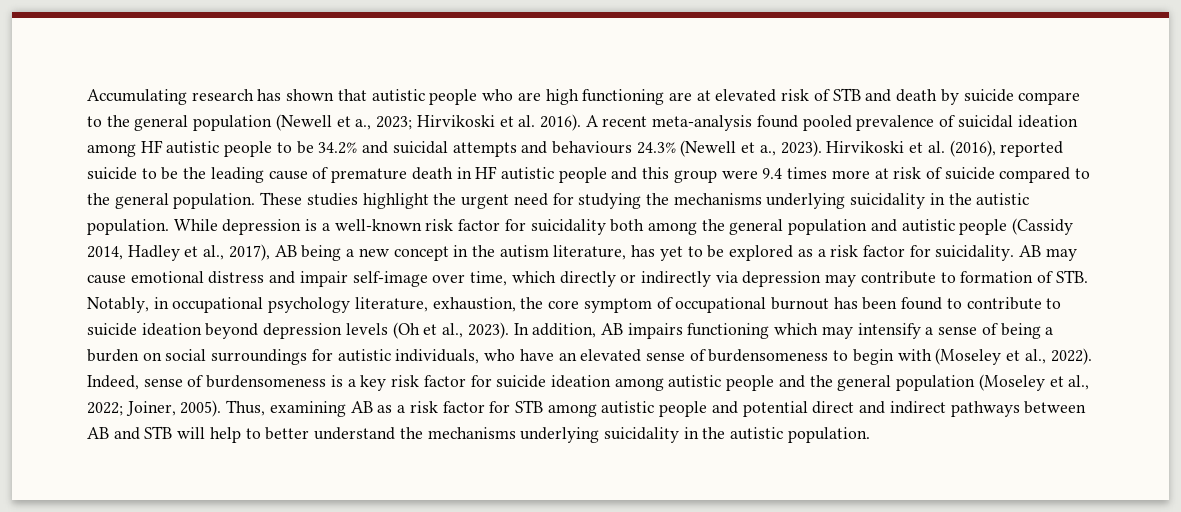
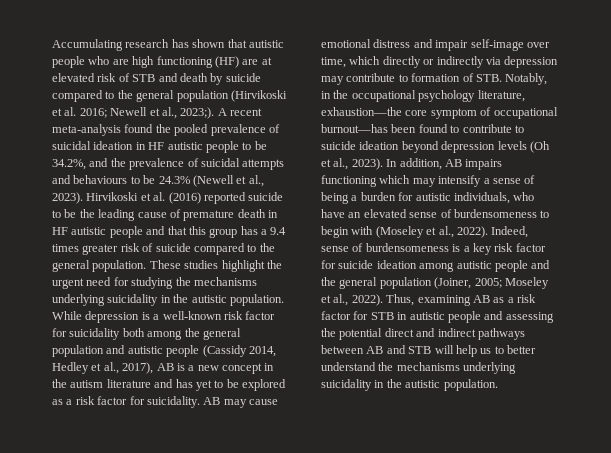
(665, 97) none -> [214,56,239,68] (HF)
[1018,92,1081,105] compare -> [52,90,103,102] compared
[275,114,581,131] (Newell et a., 2023; Hirvikoski et al. 2016). -> [230,90,287,102] [52,107,215,119] (Hirvikoski et al. 2016; Newell et al., 2023;).
(798, 121) none -> [155,124,171,133] the
[87,144,136,157] among -> [135,142,146,150] in
[318,141,389,154] 34.2% and -> [52,158,199,170] 34.2%, and the prevalence of
(632, 147) none -> [130,175,156,184] to be
[759,145,776,156] a., -> [248,175,264,187] al.,
[949,140,996,157] (2016), -> [168,192,201,204] (2016)
(638, 173) none -> [167,226,187,235] that
[721,167,889,179] were 9.4 times more at -> [240,226,287,235] [52,244,119,255] has a 9.4 times greater
[127,245,180,261] Hadley -> [52,362,89,374] Hedley
[301,245,342,261] being -> [176,363,185,371] is
[553,245,627,260] literature, -> [106,379,174,388] literature and
(169, 303) none -> [333,90,349,99] the
[432,297,544,312] exhaustion, the -> [321,107,402,116] exhaustion—the
[770,297,858,310] burnout has -> [321,124,388,133] burnout—has
[142,349,308,365] on social surroundings -> (396, 196) none
[978,374,1090,391] [87,400,222,417] (Moseley et al., 2022; Joiner, 2005). -> [434,277,549,289] [321,294,383,306] (Joiner, 2005; Moseley et al., 2022).
[547,401,738,417] among autistic people and -> [397,311,554,323] [321,328,336,337] in autistic people and assessing the
(241, 435) none -> [480,348,492,354] us

